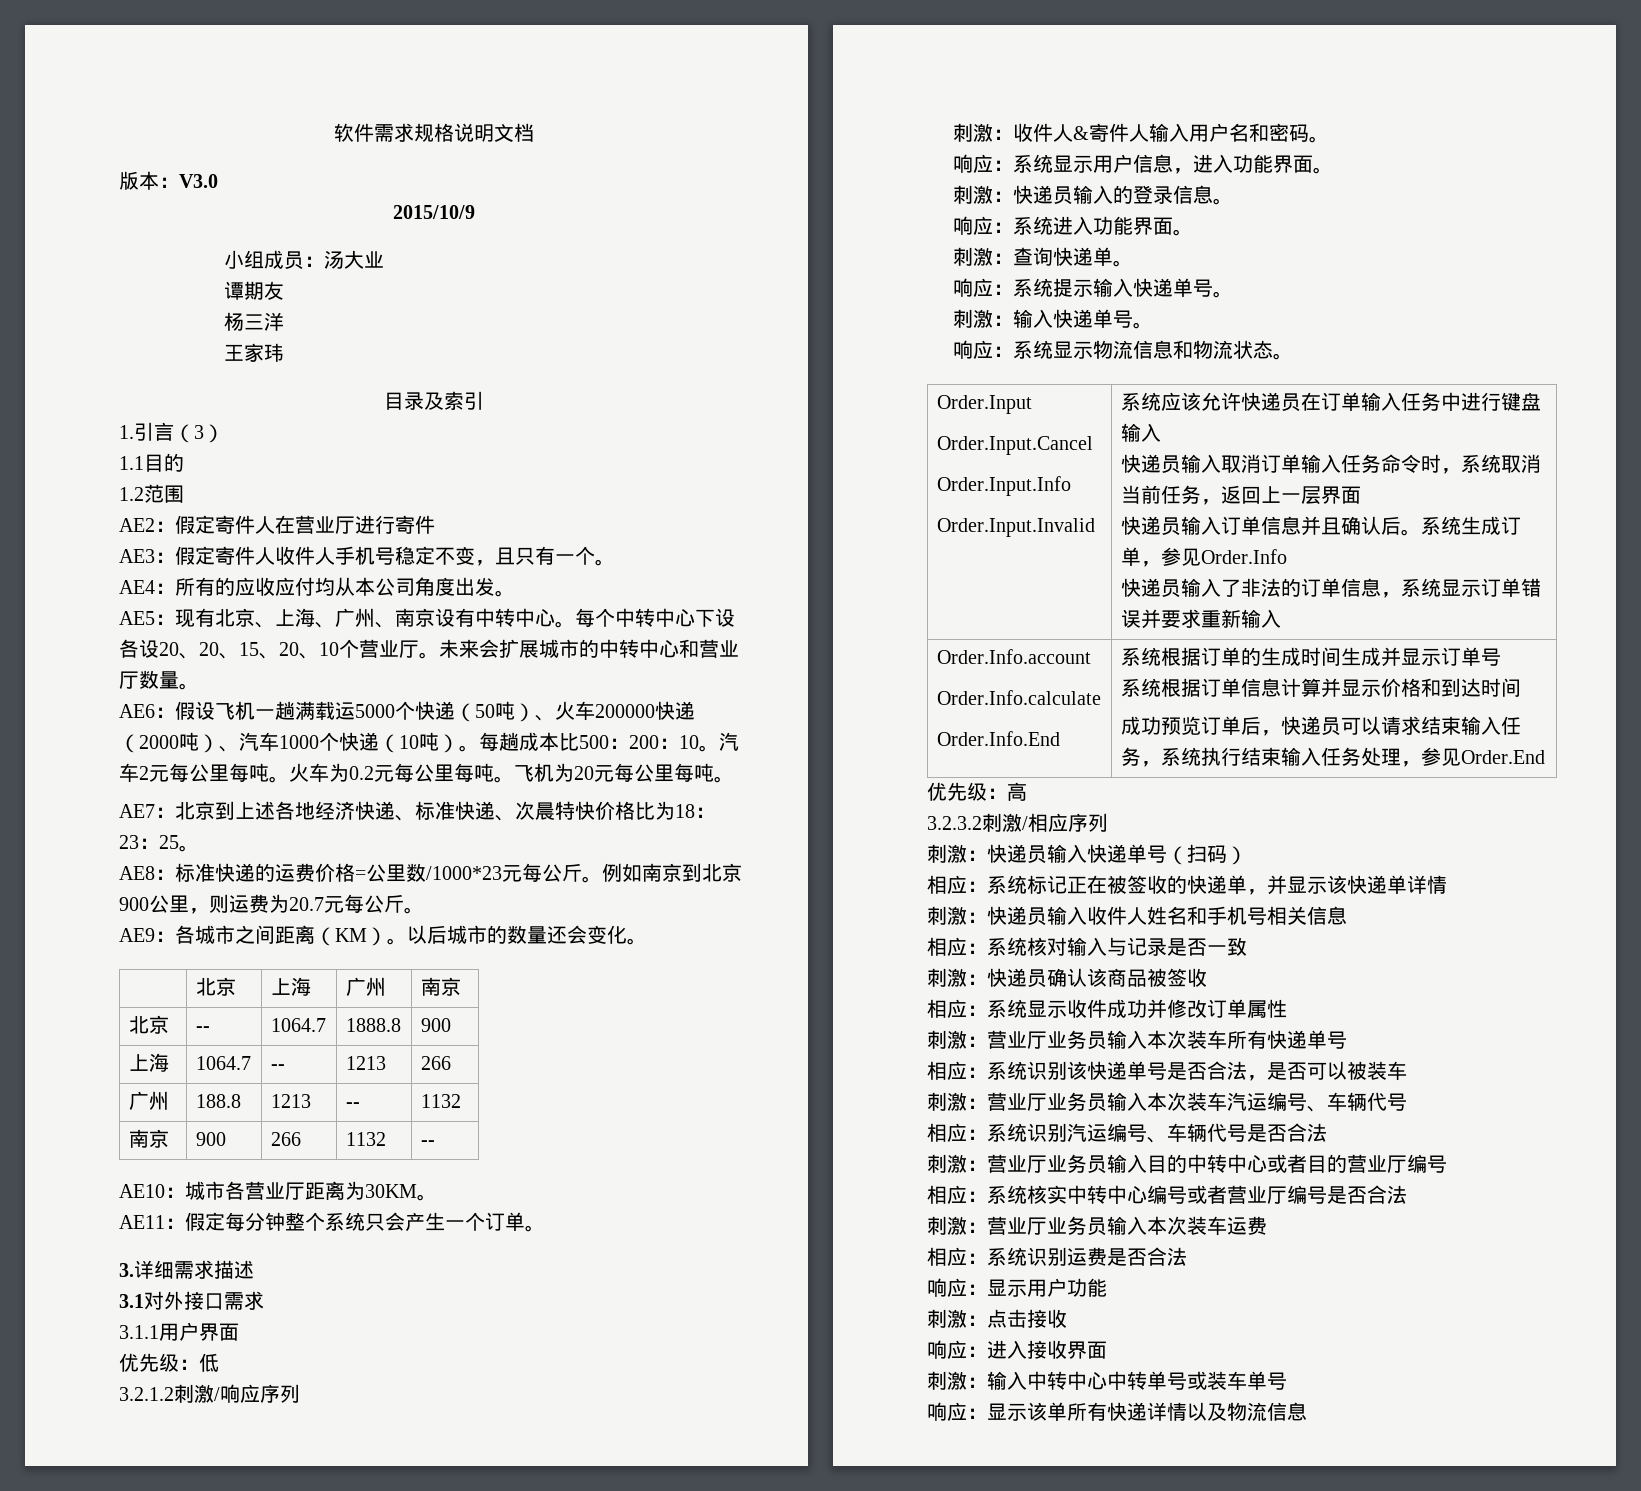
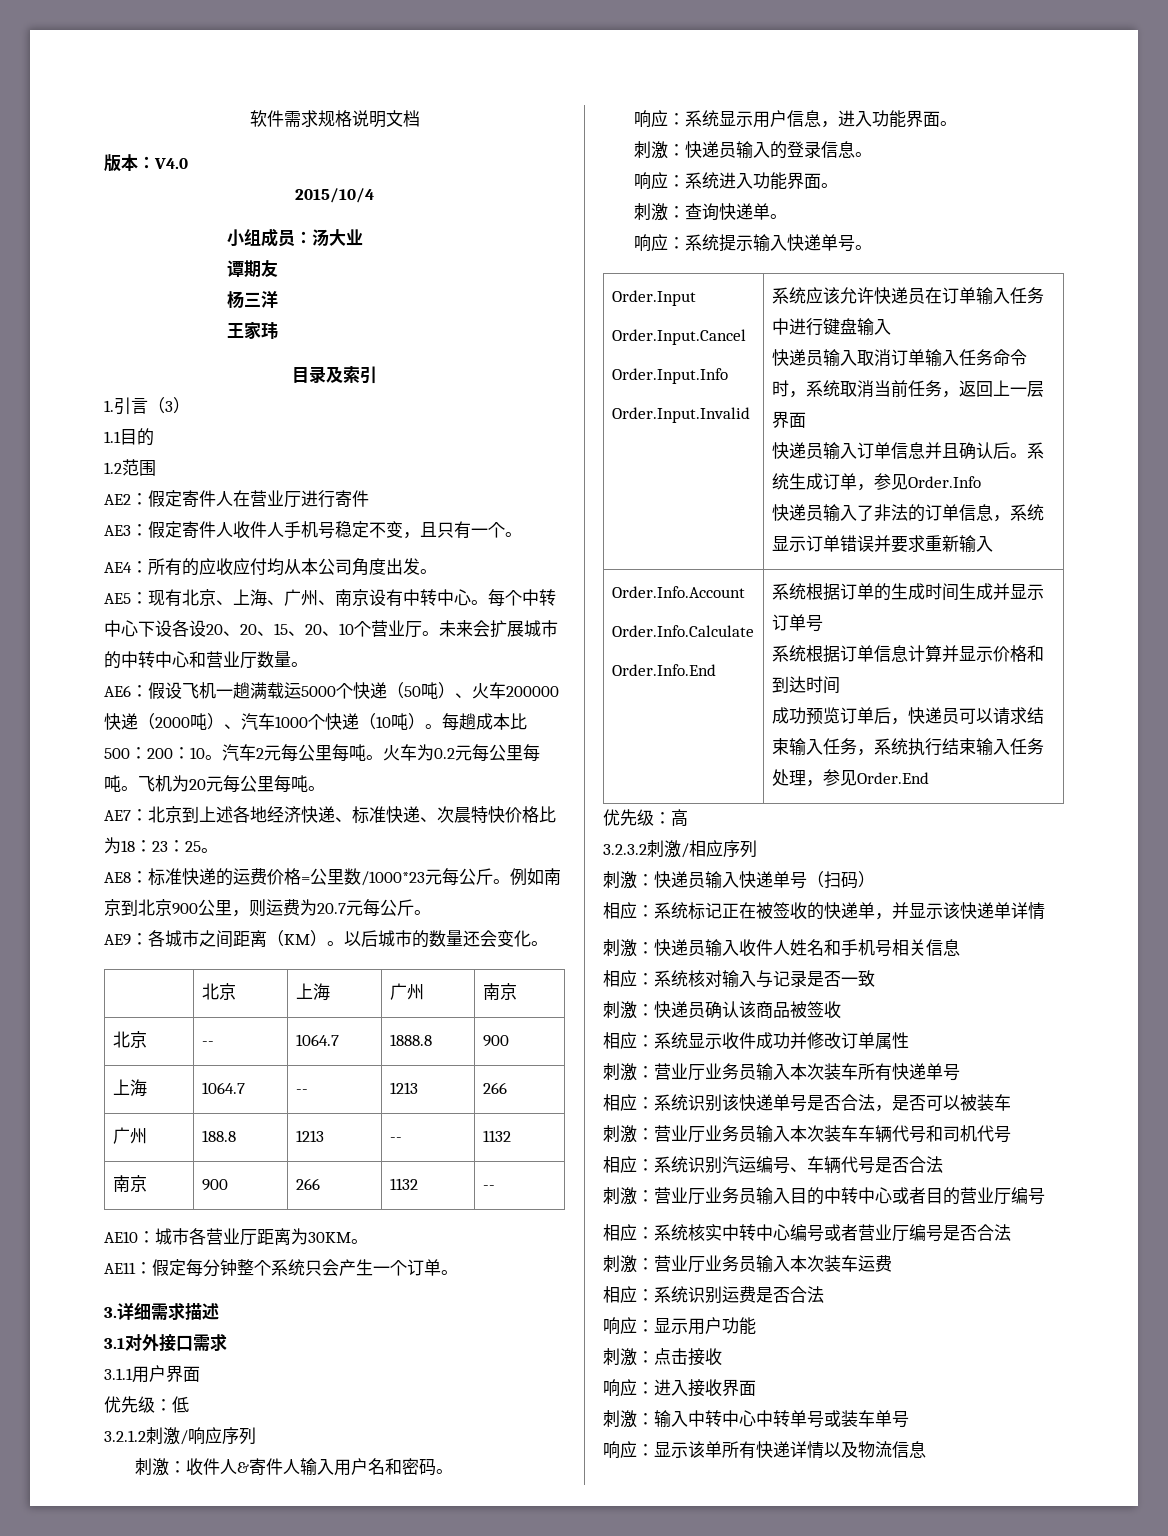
[179,174,218,188] [393,205,475,219] V3.0 // 2015/10/9 -> [154,158,188,169] [295,188,374,203] V4.0 // 2015/10/4
[953,309,1154,329] [953,340,1294,360] // 刺激：输入快递单号。 // 响应：系统显示物流信息和物流状态。 -> (872, 247) none
[936,649,1091,664] [936,690,1101,705] Order.Info.account // Order.Info.calculate -> [611,586,745,598] [611,625,754,637] Order.Info.Account // Order.Info.Calculate
[1227,1092,1407,1112] 汽运编号、车辆代号 -> [858,1125,1011,1143] 车辆代号和司机代号

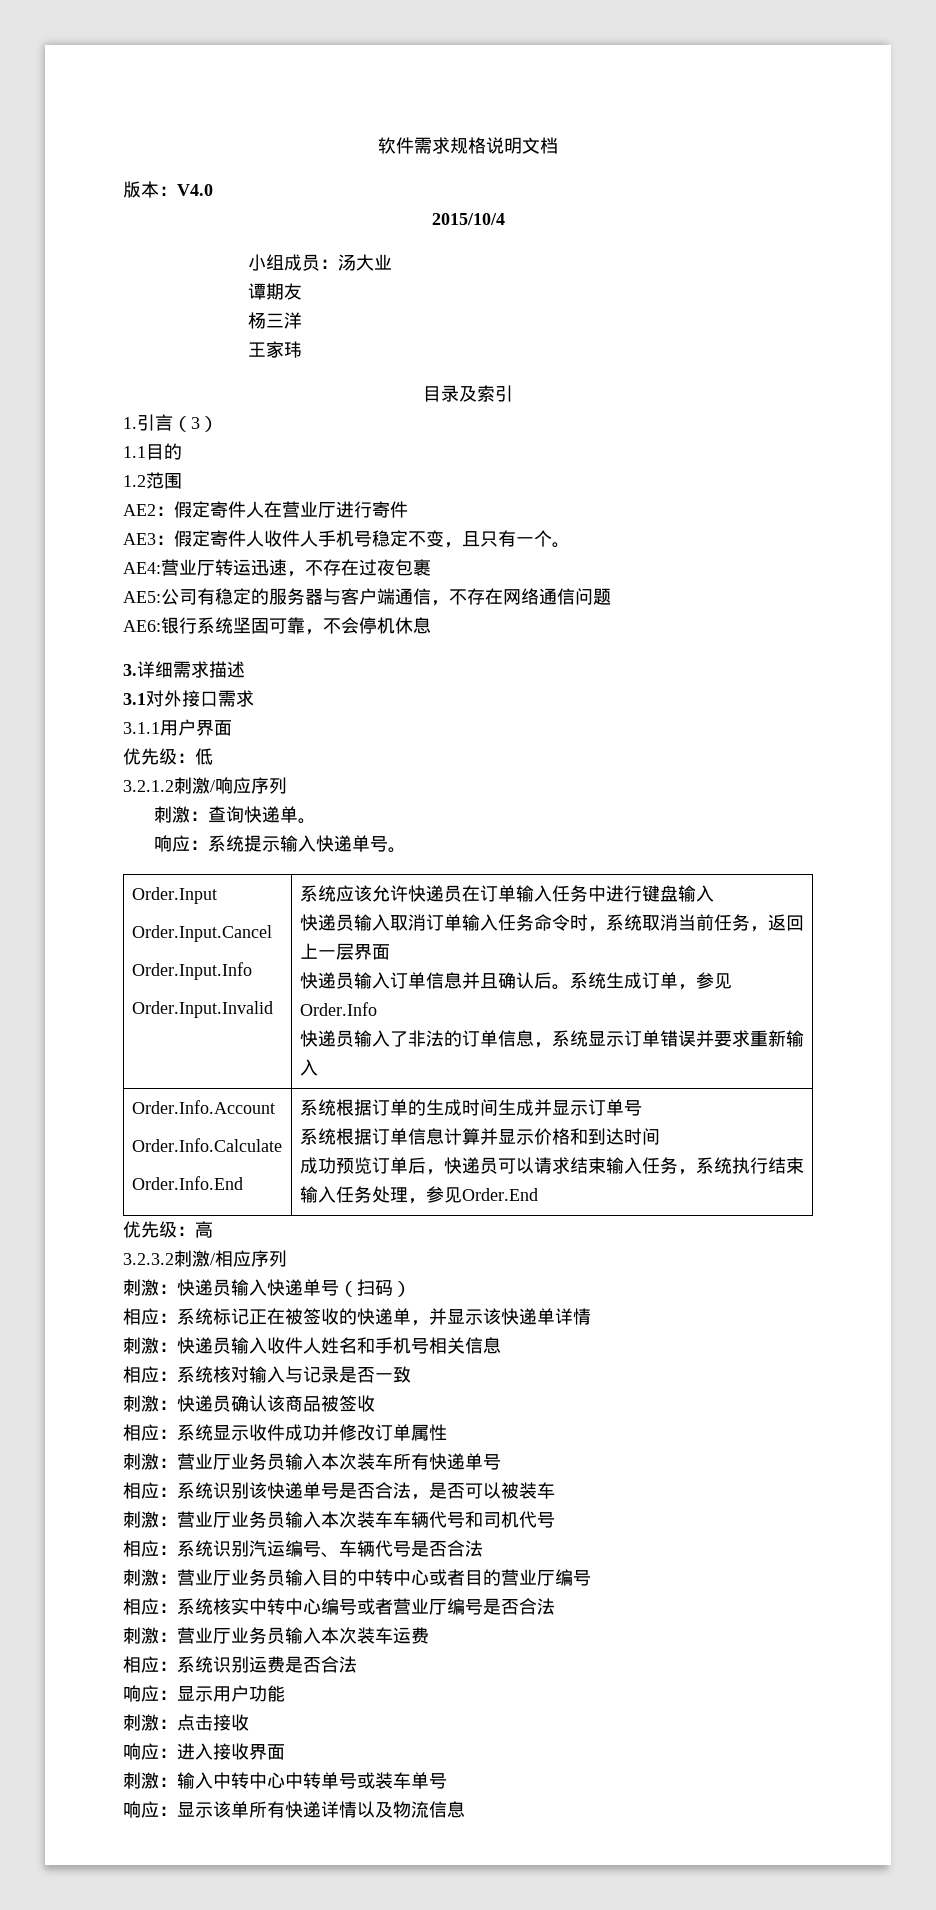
[104,558,437,576] [104,589,556,607] [104,620,558,638] [104,651,308,669] [104,682,559,699] [104,713,527,730] [104,744,540,761] [104,775,325,792] [104,806,556,824] [104,837,218,854] [104,868,561,886] [104,899,431,917] [104,930,548,948] [201,983,236,1000] [295,983,330,1001] [389,983,424,1000] [482,983,517,1000] [112,1031,147,1048] [201,1041,214,1046] [295,1034,339,1046] [389,1034,432,1046] [482,1035,509,1047] [112,1079,147,1097] [201,1082,245,1094] [295,1089,308,1094] [389,1082,418,1094] [482,1082,507,1094] [112,1127,147,1144] [201,1130,236,1142] [295,1130,324,1142] [389,1137,402,1142] [482,1130,511,1142] [112,1175,147,1192] [201,1179,228,1191] [295,1178,320,1190] [389,1178,418,1190] [482,1185,495,1190] [104,1228,368,1245] [104,1259,458,1277] AE4：所有的应收应付均从本公司角度出发。 // AE5：现有北京、上海、广州、南京设有中转中心。每个中转中心下设各设20、20、15、20、10个营业厅。未来会扩展城市的中转中心和营业厅数量。 // AE6：假设飞机一趟满载运5000个快递（50吨）、火车200000快递（2000吨）、汽车1000个快递（10吨）。每趟成本比500：200：10。汽车2元每公里每吨。火车为0.2元每公里每吨。飞机为20元每公里每吨。 // AE7：北京到上述各地经济快递、标准快递、次晨特快价格比为18：23：25。 // AE8：标准快递的运费价格=公里数/1000*23元每公斤。例如南京到北京900公里，则运费为20.7元每公斤。 // AE9：各城市之间距离（KM）。以后城市的数量还会变化。 // | 北京 | 上海 | 广州 | 南京 // 北京 | -- | 1064.7 | 1888.8 | 900 // 上海 | 1064.7 | -- | 1213 | 266 // 广州 | 188.8 | 1213 | -- | 1132 // 南京 | 900 | 266 | 1132 | -- // AE10：城市各营业厅距离为30KM。 // AE11：假定每分钟整个系统只会产生一个订单。 -> [123,559,431,577] [123,588,611,606] [123,617,431,635] AE4:营业厅转运迅速，不存在过夜包裹 // AE5:公司有稳定的服务器与客户端通信，不存在网络通信问题 // AE6:银行系统坚固可靠，不会停机休息
[134,1458,453,1476] [633,110,957,128] [633,141,872,159] [633,172,838,190] // 刺激：收件人&寄件人输入用户名和密码。 // 响应：系统显示用户信息，进入功能界面。 // 刺激：快递员输入的登录信息。 // 响应：系统进入功能界面。 -> (287, 785) none

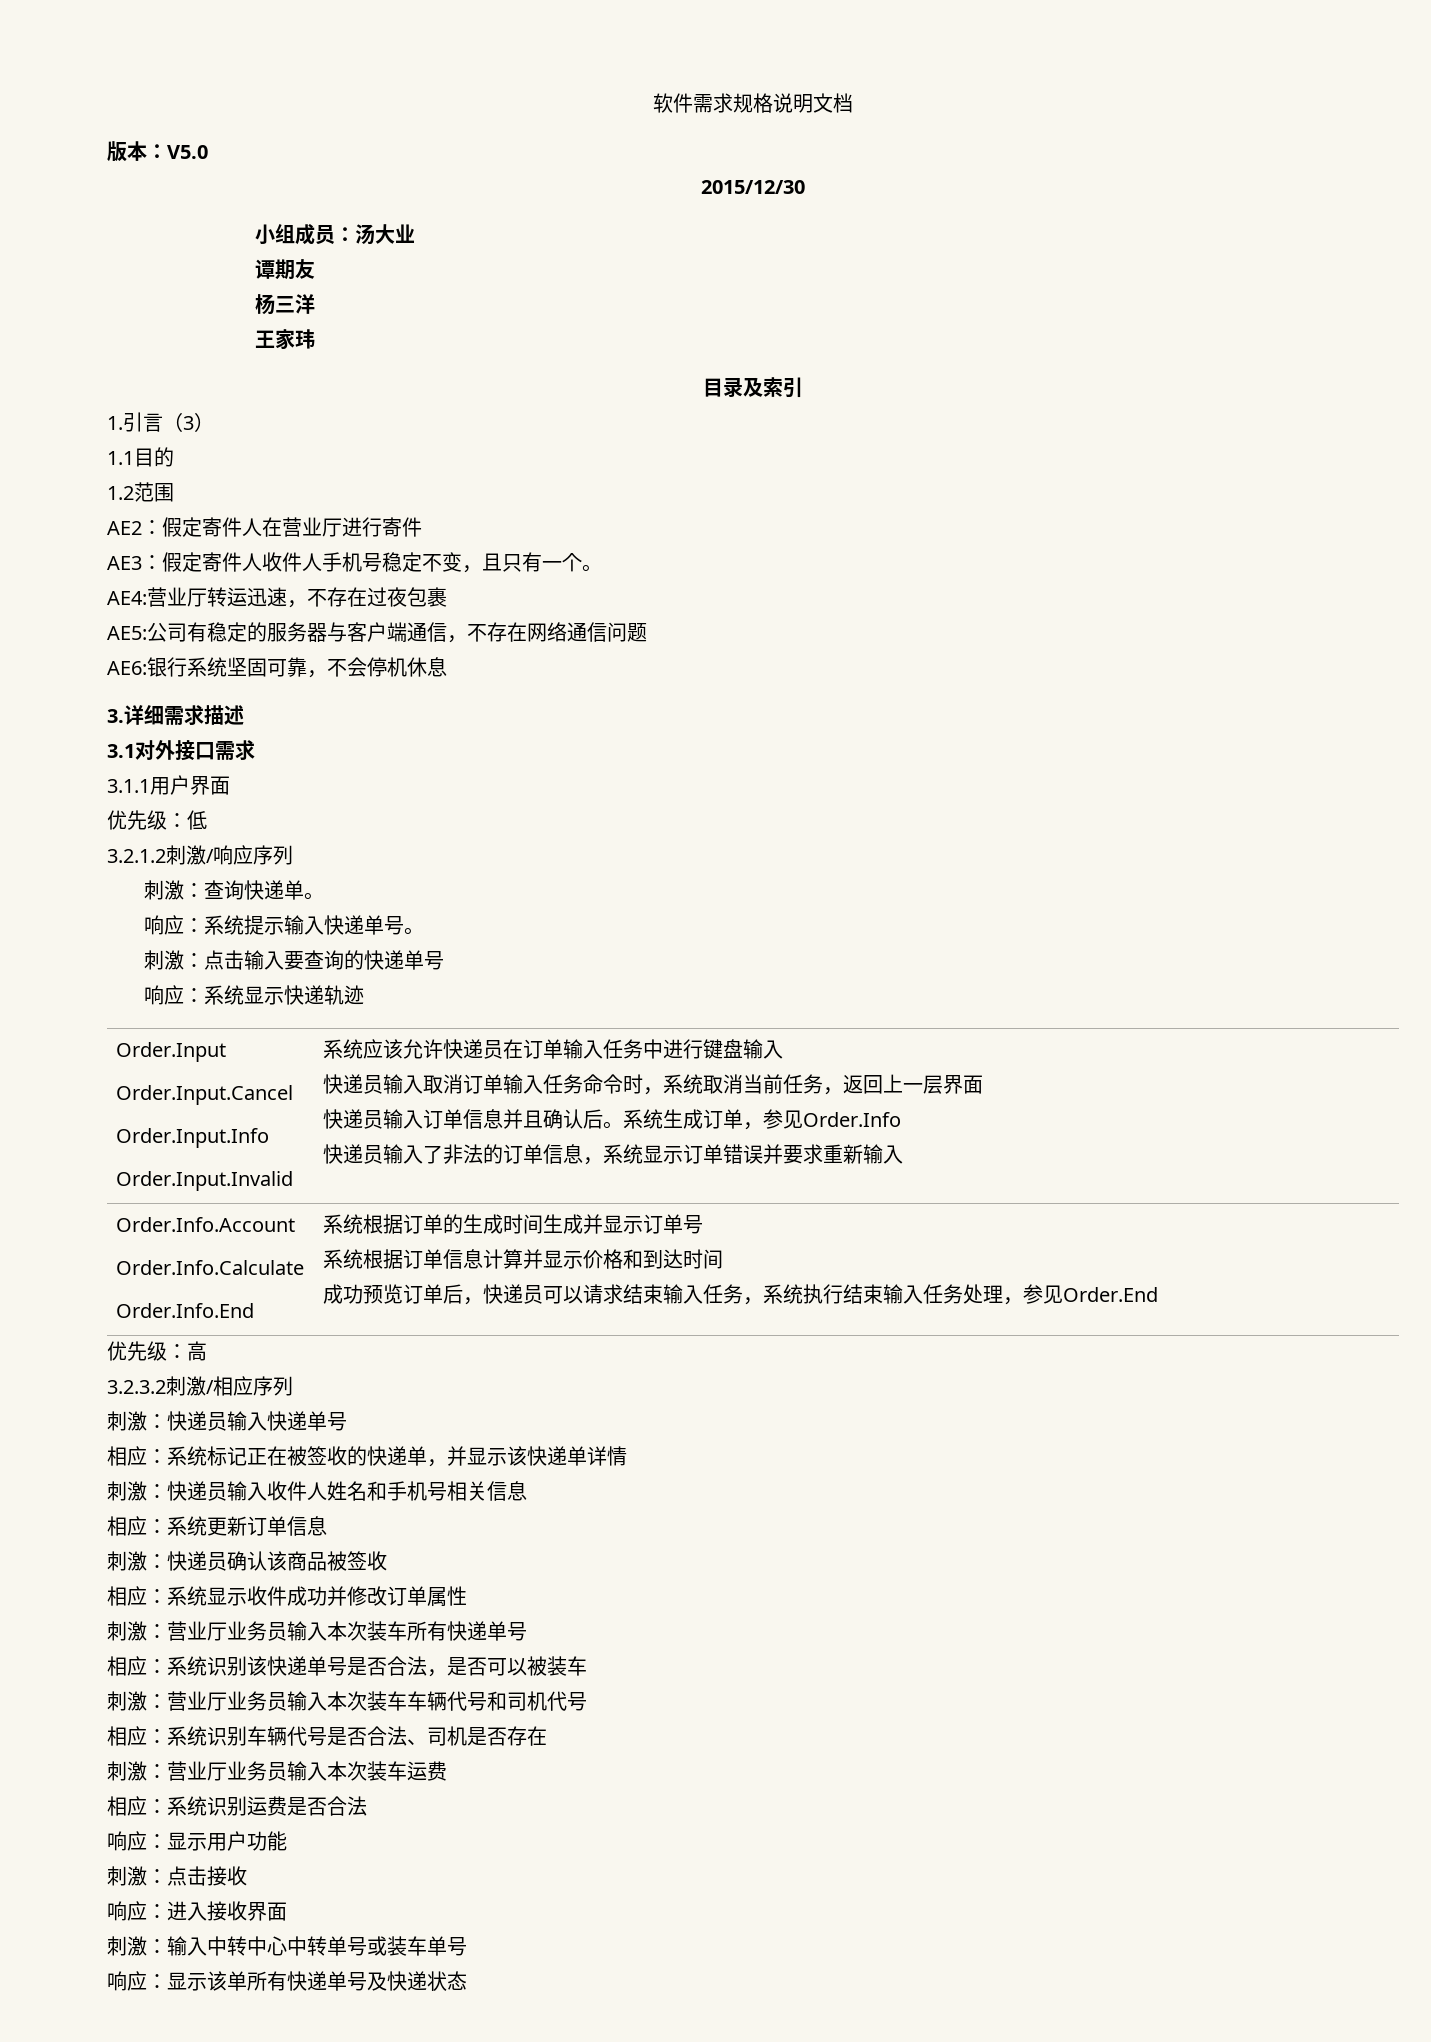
[177,184,213,196] [431,213,505,225] V4.0 // 2015/10/4 -> [167,145,208,159] [701,180,805,194] V5.0 // 2015/12/30
(407, 850) none -> [144,950,445,970] [144,985,365,1005] // 刺激：点击输入要查询的快递单号 // 响应：系统显示快递轨迹
[339,1279,411,1297] （扫码） -> (347, 1421) none
[213,1366,411,1383] 核对输入与记录是否一致 -> [207,1516,327,1536] 更新订单信息
[249,1540,339,1558] 汽运编号、 -> (247, 1736) none
[123,1569,591,1586] [123,1598,555,1615] // 刺激：营业厅业务员输入目的中转中心或者目的营业厅编号 // 相应：系统核实中转中心编号或者营业厅编号是否合法 -> [407,1726,547,1746] 、司机是否存在
[321,1801,465,1818] 详情以及物流信息 -> [327,1971,467,1991] 单号及快递状态

